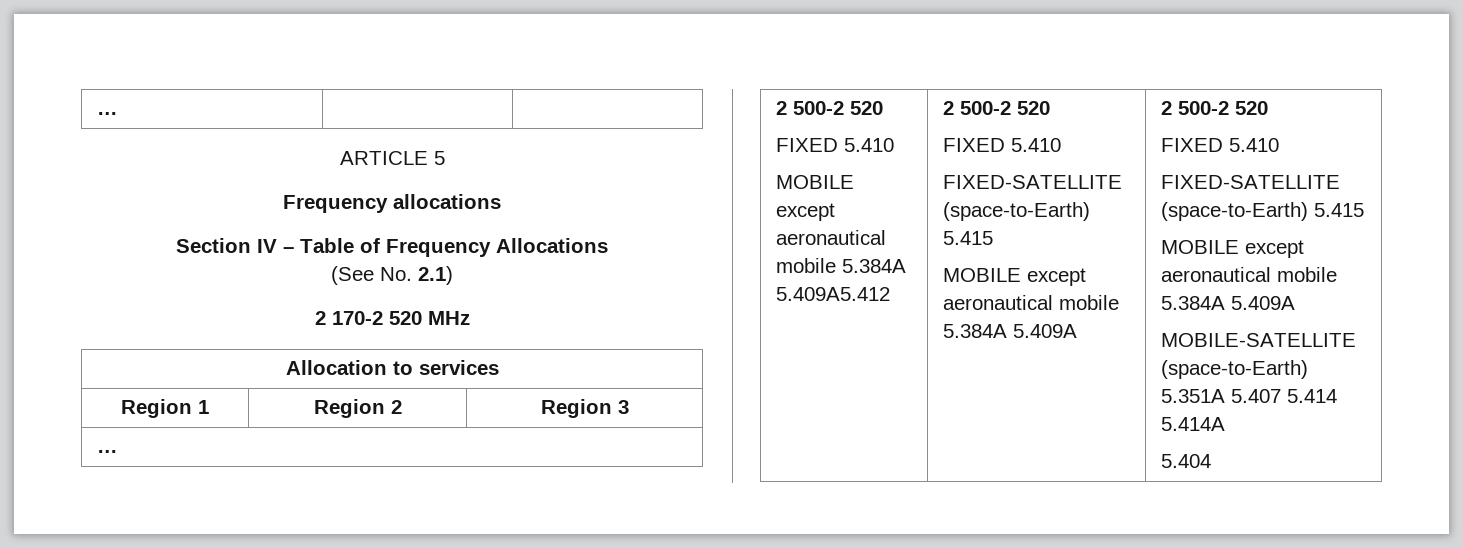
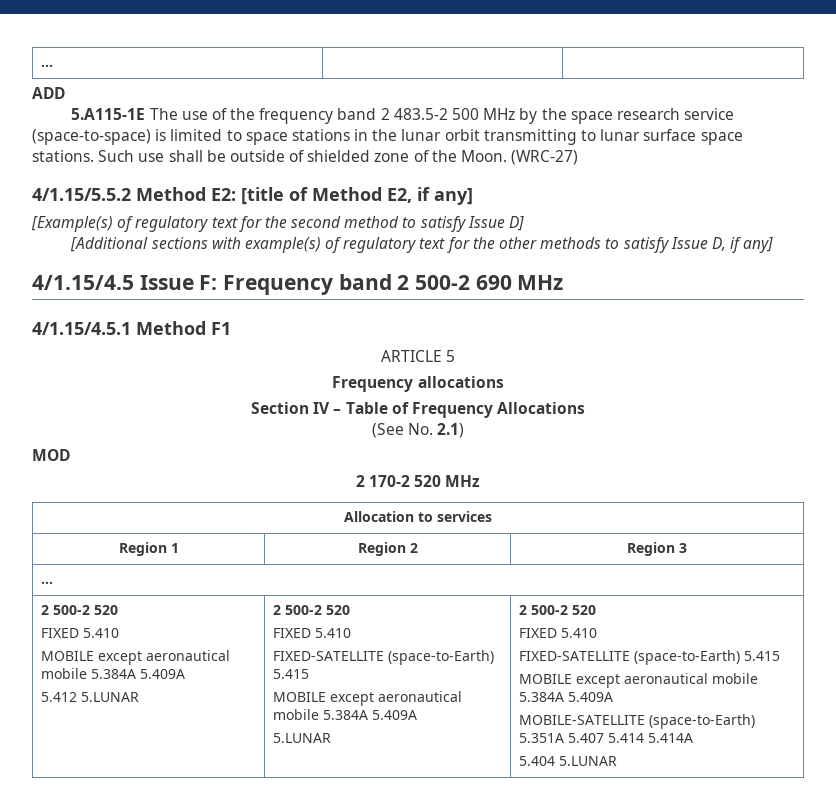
(119, 113) none -> [32,87,65,99] [71,108,735,124] [32,129,743,145] [32,150,579,165] [32,187,473,205] [31,216,525,232] [70,237,774,253] [32,274,564,295] [32,321,231,335] // ADD // 5.A115-1E The use of the frequency band 2 483.5-2 500 MHz by the space research service (space-to-space) is limited to space stations in the lunar orbit transmitting to lunar surface space stations. Such use shall be outside of shielded zone of the Moon. (WRC-27) // 4/1.15/5.5.2 Method E2: [title of Method E2, if any] // [Example(s) of regulatory text for the second method to satisfy Issue D] // [Additional sections with example(s) of regulatory text for the other methods to satisfy Issue D, if any] // 4/1.15/4.5 Issue F: Frequency band 2 500-2 690 MHz // 4/1.15/4.5.1 Method F1
(453, 275) none -> [32,449,70,461] // MOD
[776,287,891,301] 5.409A5.412 -> [139,669,185,679] [40,692,139,702] 5.409A // 5.412 5.LUNAR
(1078, 331) none -> [272,733,331,743] // 5.LUNAR
(1212, 461) none -> [558,756,617,766] 5.LUNAR

